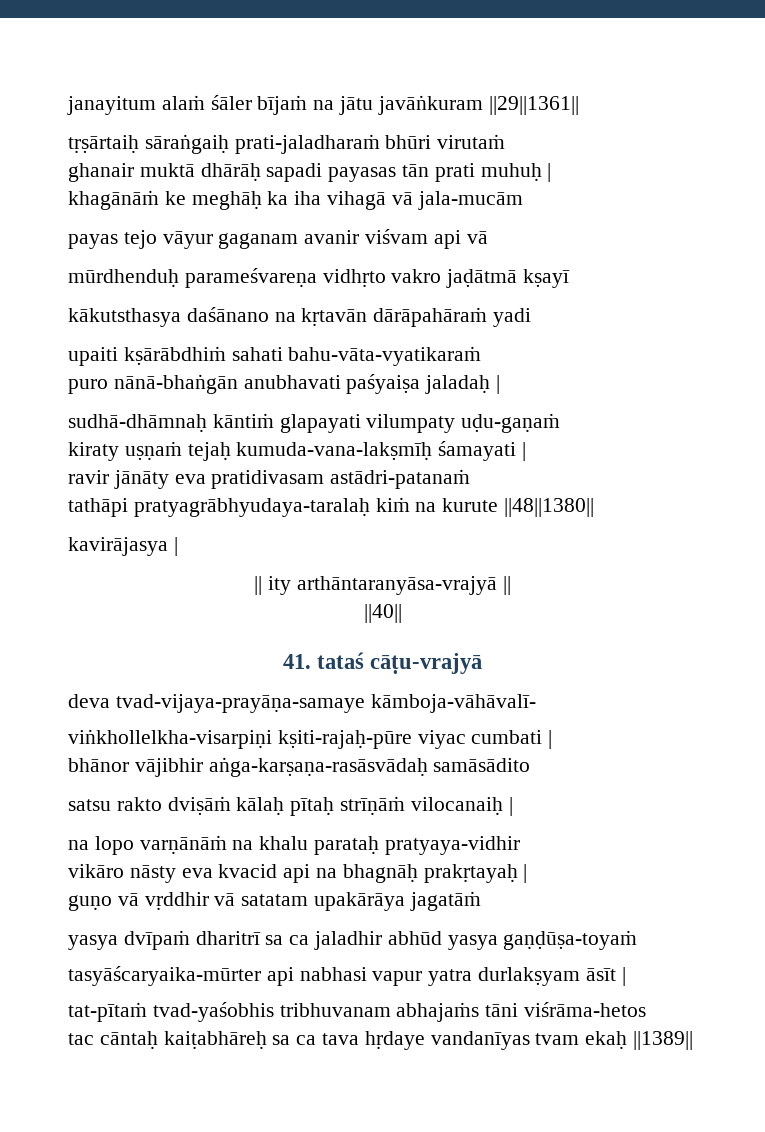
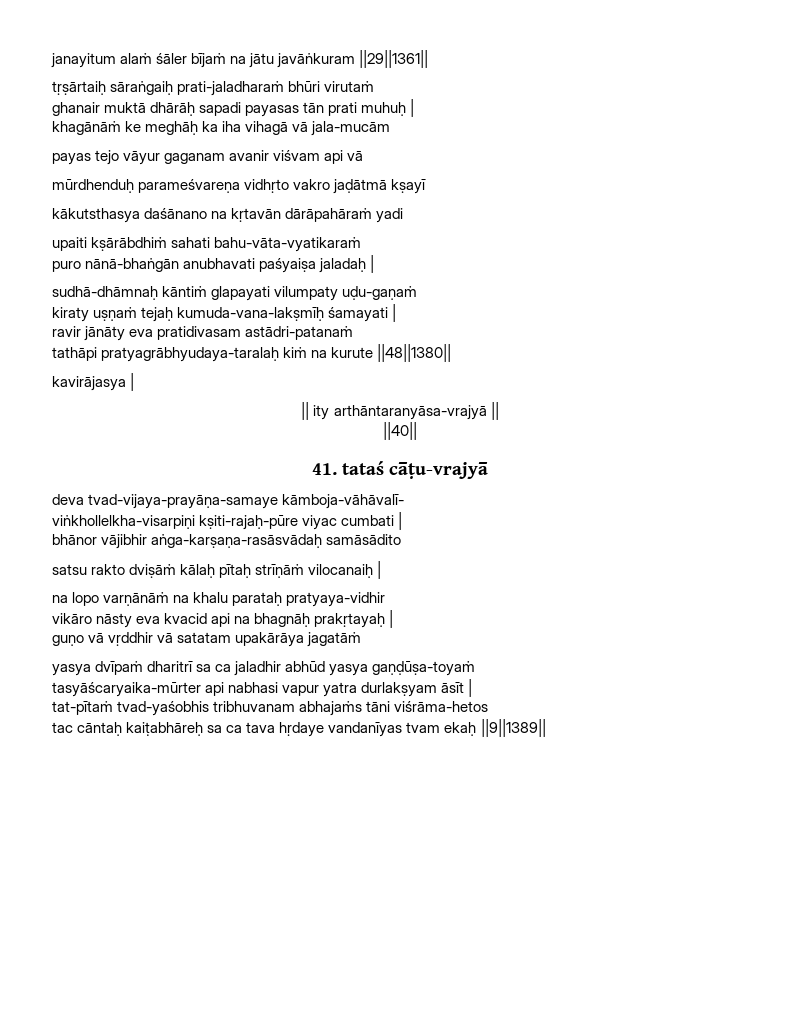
[633,1031,694,1050] ||1389|| -> [480,719,546,737] ||9||1389||

